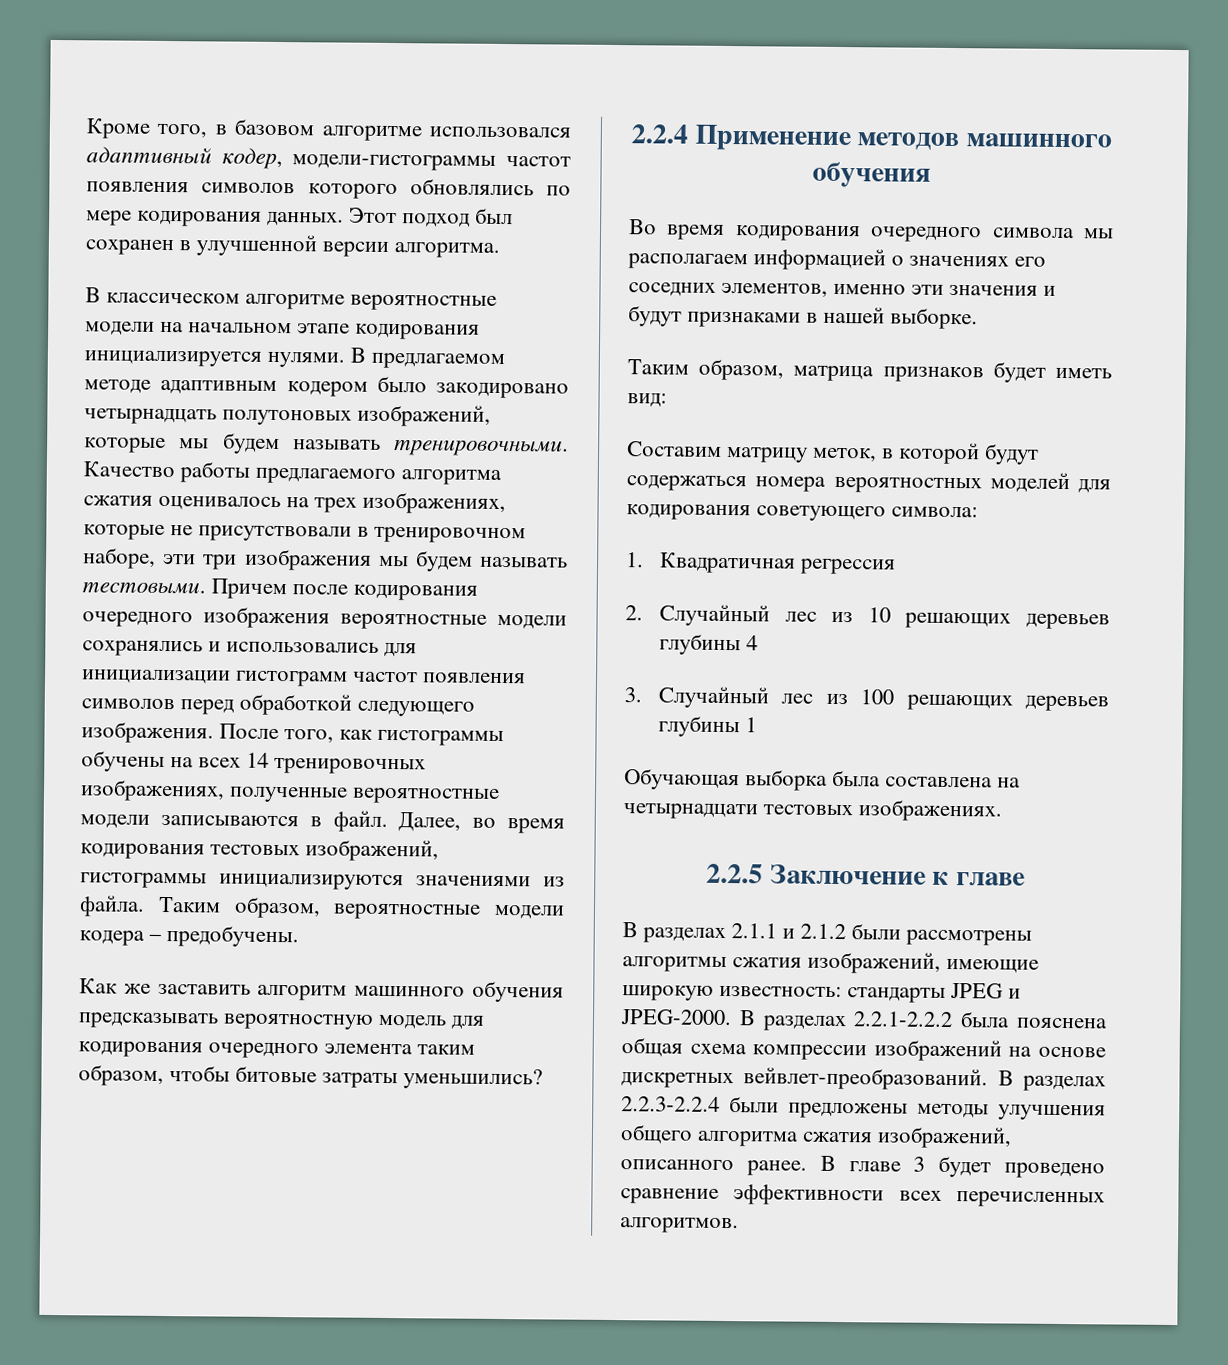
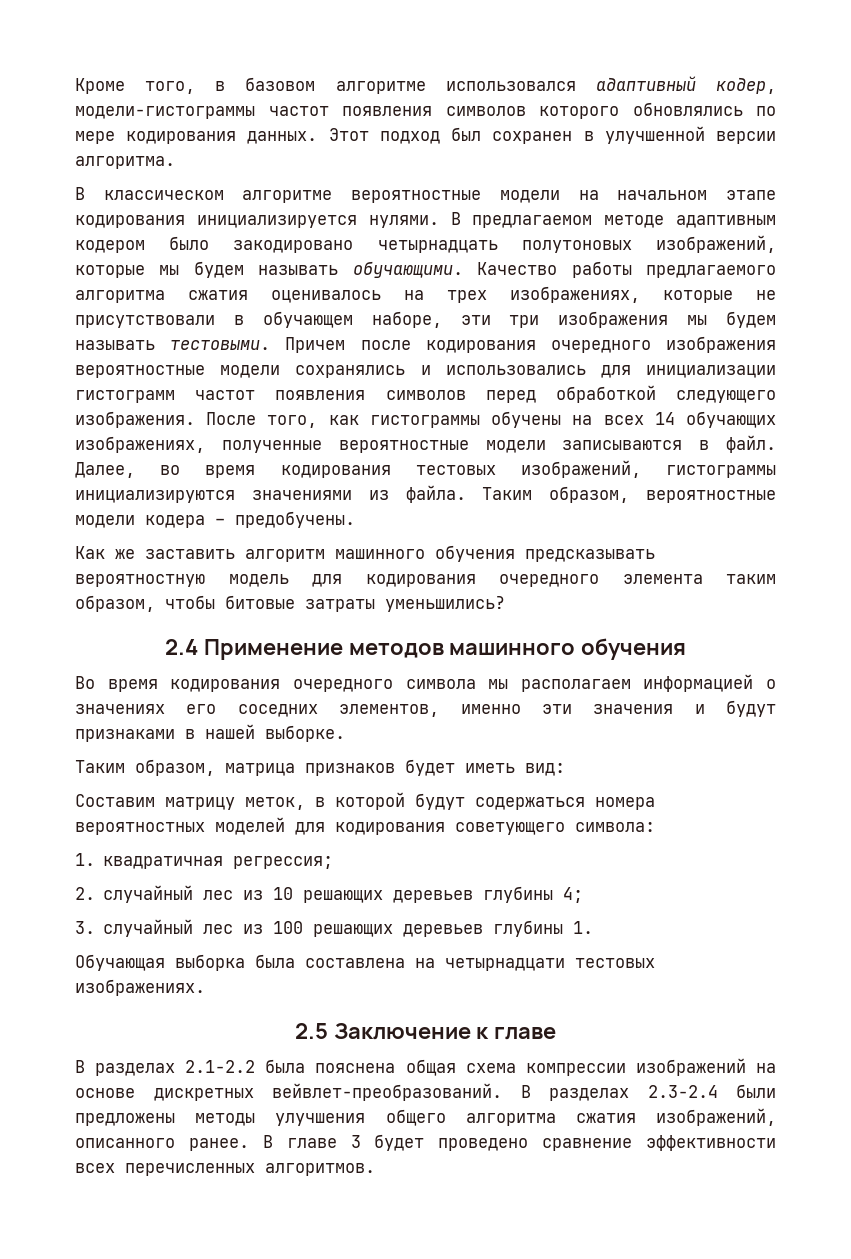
[394,439,569,457] тренировочными. -> [352,261,463,278] обучающими.
[374,526,527,544] тренировочном -> [262,311,353,328] обучающем
[274,757,427,775] тренировочных -> [685,411,776,428] обучающих
[631,124,689,144] 2.2.4 -> [164,639,198,655] 2.4
[658,552,897,575] Квадратичная регрессия -> [103,856,334,869] квадратичная регрессия;
[658,604,770,627] Случайный -> [103,885,194,903] случайный
[746,635,759,651] 4 -> [563,887,584,903] 4;
[657,686,769,709] Случайный -> [103,919,194,937] случайный
[745,717,758,733] 1 -> [573,921,594,934] 1.
[706,863,764,884] 2.2.5 -> [294,1023,328,1039] 2.5
[731,923,1033,946] [622,951,1040,974] [622,983,1022,1003] [620,1009,954,1032] 2.1.1 и 2.1.2 были рассмотрены алгоритмы сжатия изображений, имеющие широкую известность: стандарты JPEG и JPEG-2000. В разделах 2.2.1-2.2.2 -> [185,1060,256,1073] 2.1-2.2
[621,1096,720,1112] 2.2.3-2.2.4 -> [647,1085,718,1098] 2.3-2.4

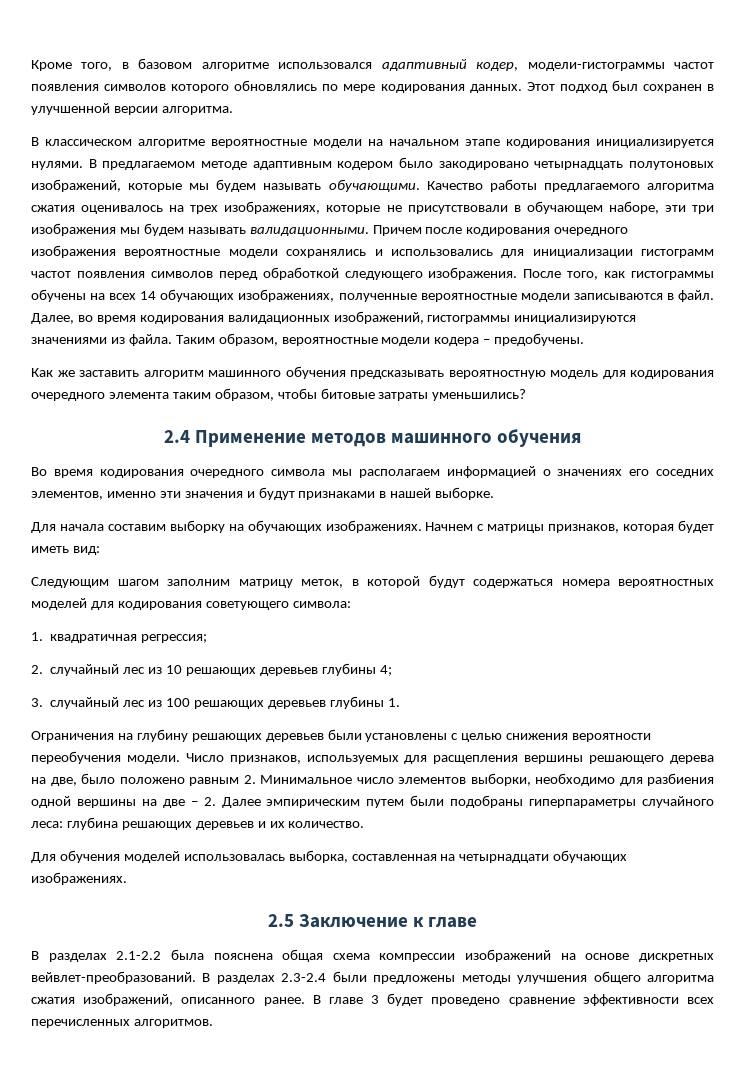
[170,340,271,350] тестовыми. -> [249,227,369,236] валидационными.
[415,465,496,475] тестовых -> [227,315,330,324] валидационных
[75,759,395,776] Таким образом, матрица признаков -> [31,520,675,533] Для начала составим выборку на обучающих изображениях. Начнем с матрицы признаков, которая
[75,794,155,807] Составим -> [31,577,230,588] Следующим шагом заполним
[75,954,405,971] Обучающая выборка была составлена -> [31,729,652,742] [31,751,715,764] [31,773,714,786] [31,795,714,808] [31,817,365,830] [31,850,437,863] Ограничения на глубину решающих деревьев были установлены с целью снижения вероятности переобучения модели. Число признаков, используемых для расщепления вершины решающего дерева на две, было положено равным 2. Минимальное число элементов выборки, необходимо для разбиения одной вершины на две – 2. Далее эмпирическим путем были подобраны гиперпараметры случайного леса: глубина решающих деревьев и их количество. // Для обучения моделей использовалась выборка, составленная
[575,958,655,968] тестовых -> [553,850,628,863] обучающих

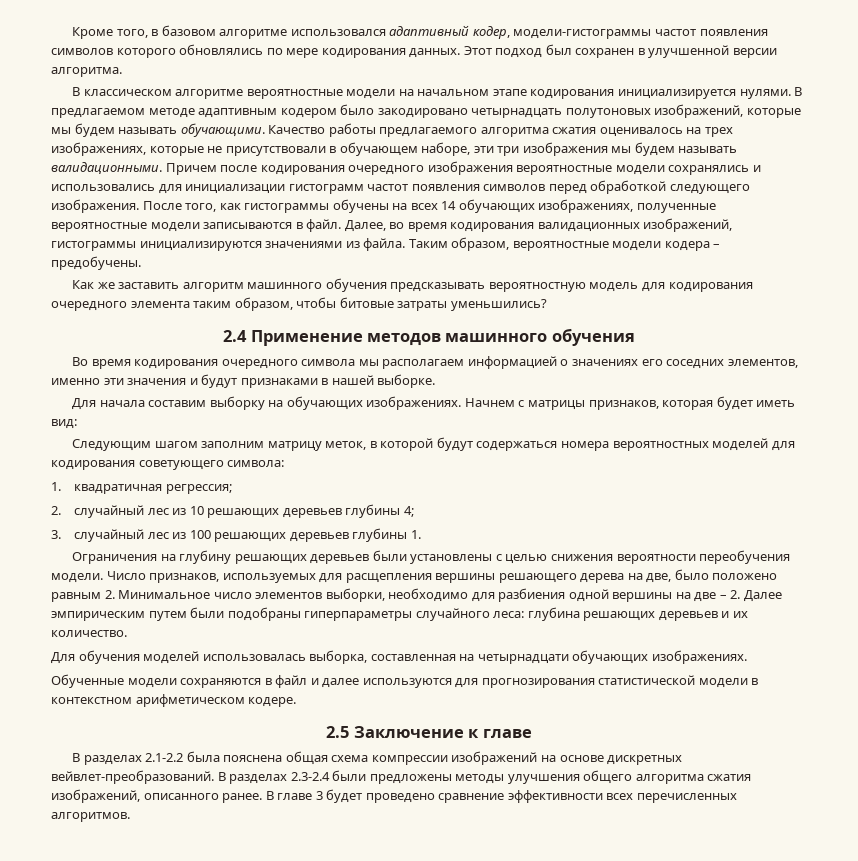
(127, 878) none -> [51,674,759,688] [51,694,297,707] // Обученные модели сохраняются в файл и далее используются для прогнозирования статистической модели в контекстном арифметическом кодере.

